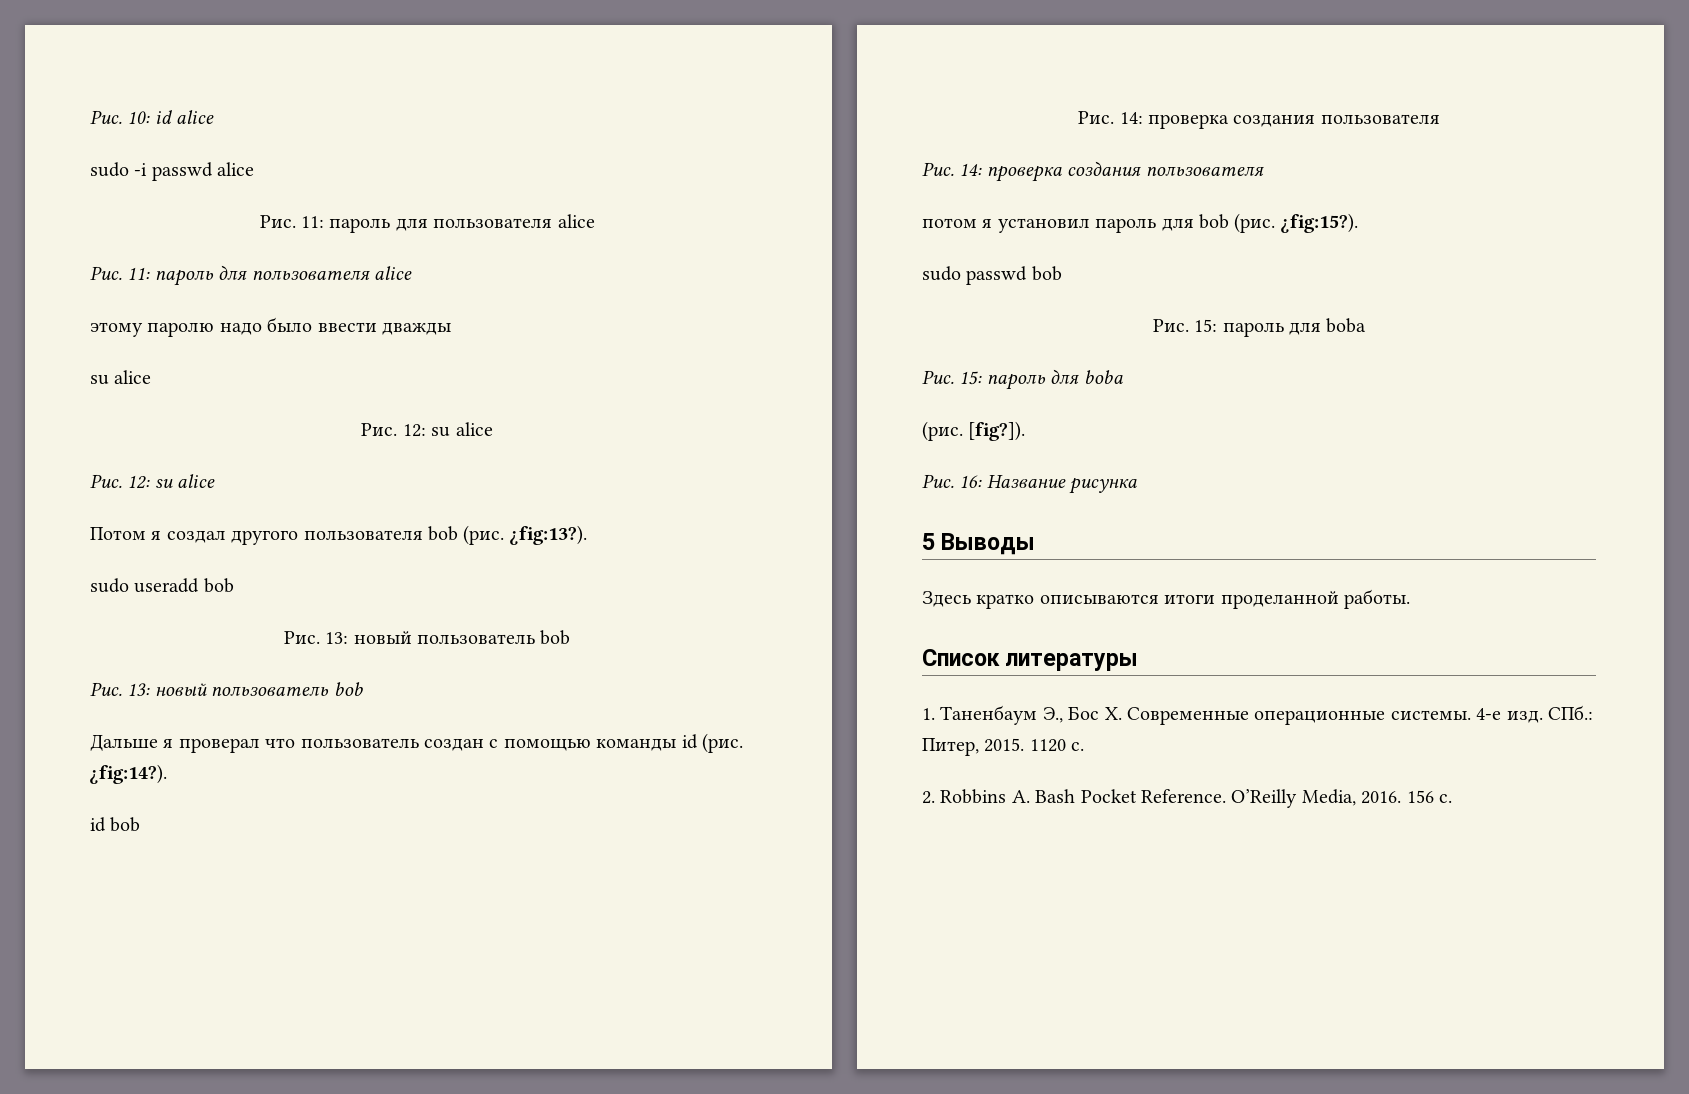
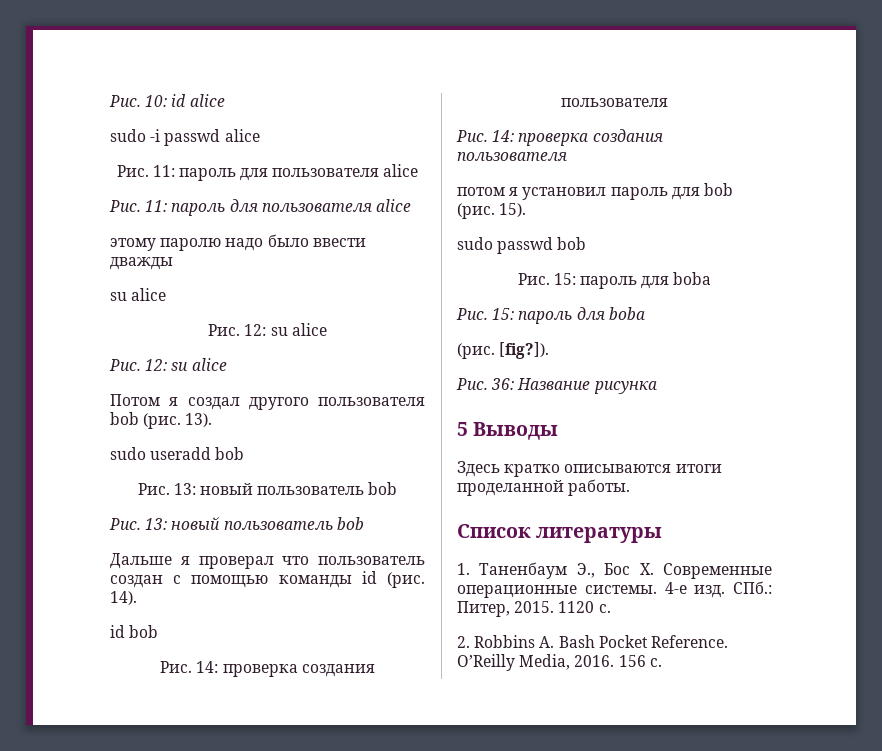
[509,525,587,545] ¿fig:13?). -> [185,413,213,427] 13).
[90,764,167,784] ¿fig:14?). -> [110,591,137,605] 14).
[1280,213,1358,233] ¿fig:15?). -> [499,203,527,217] 15).
[959,475,983,488] 16: -> [491,378,515,390] 36:

